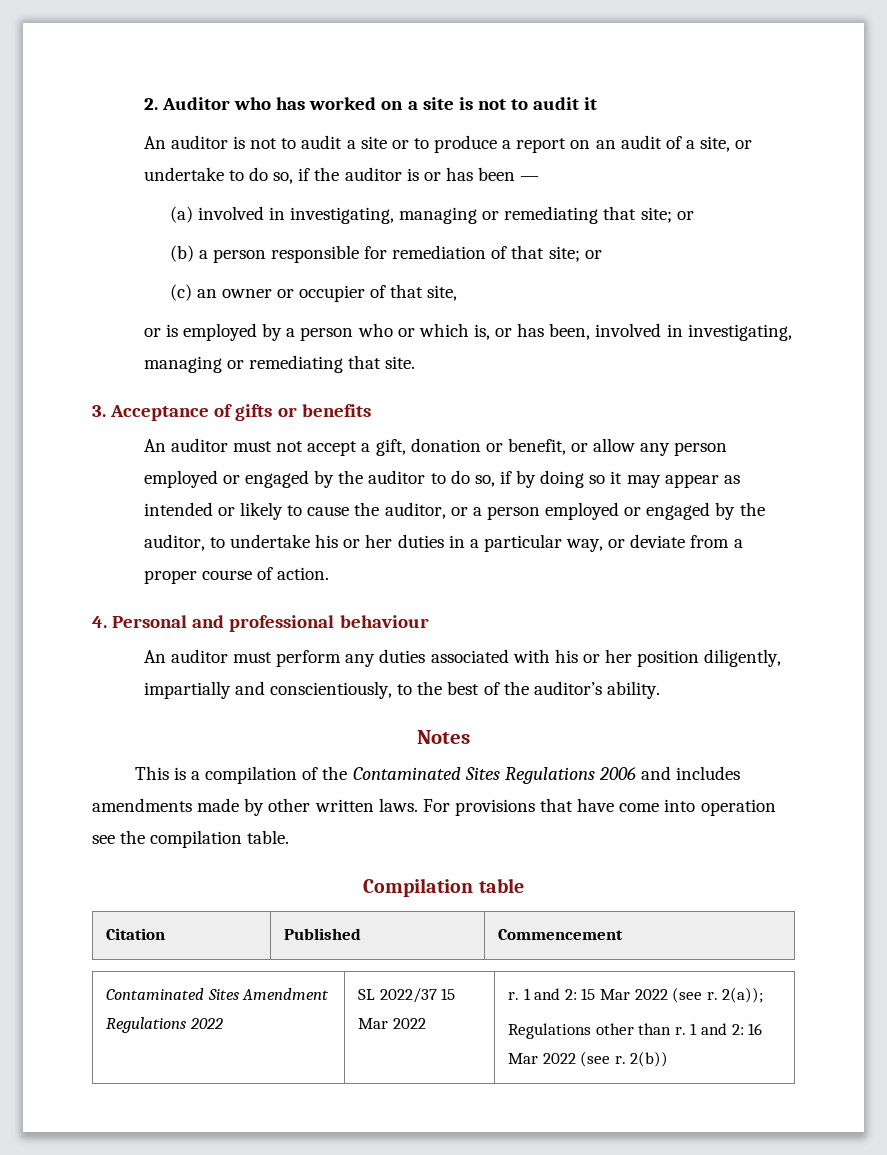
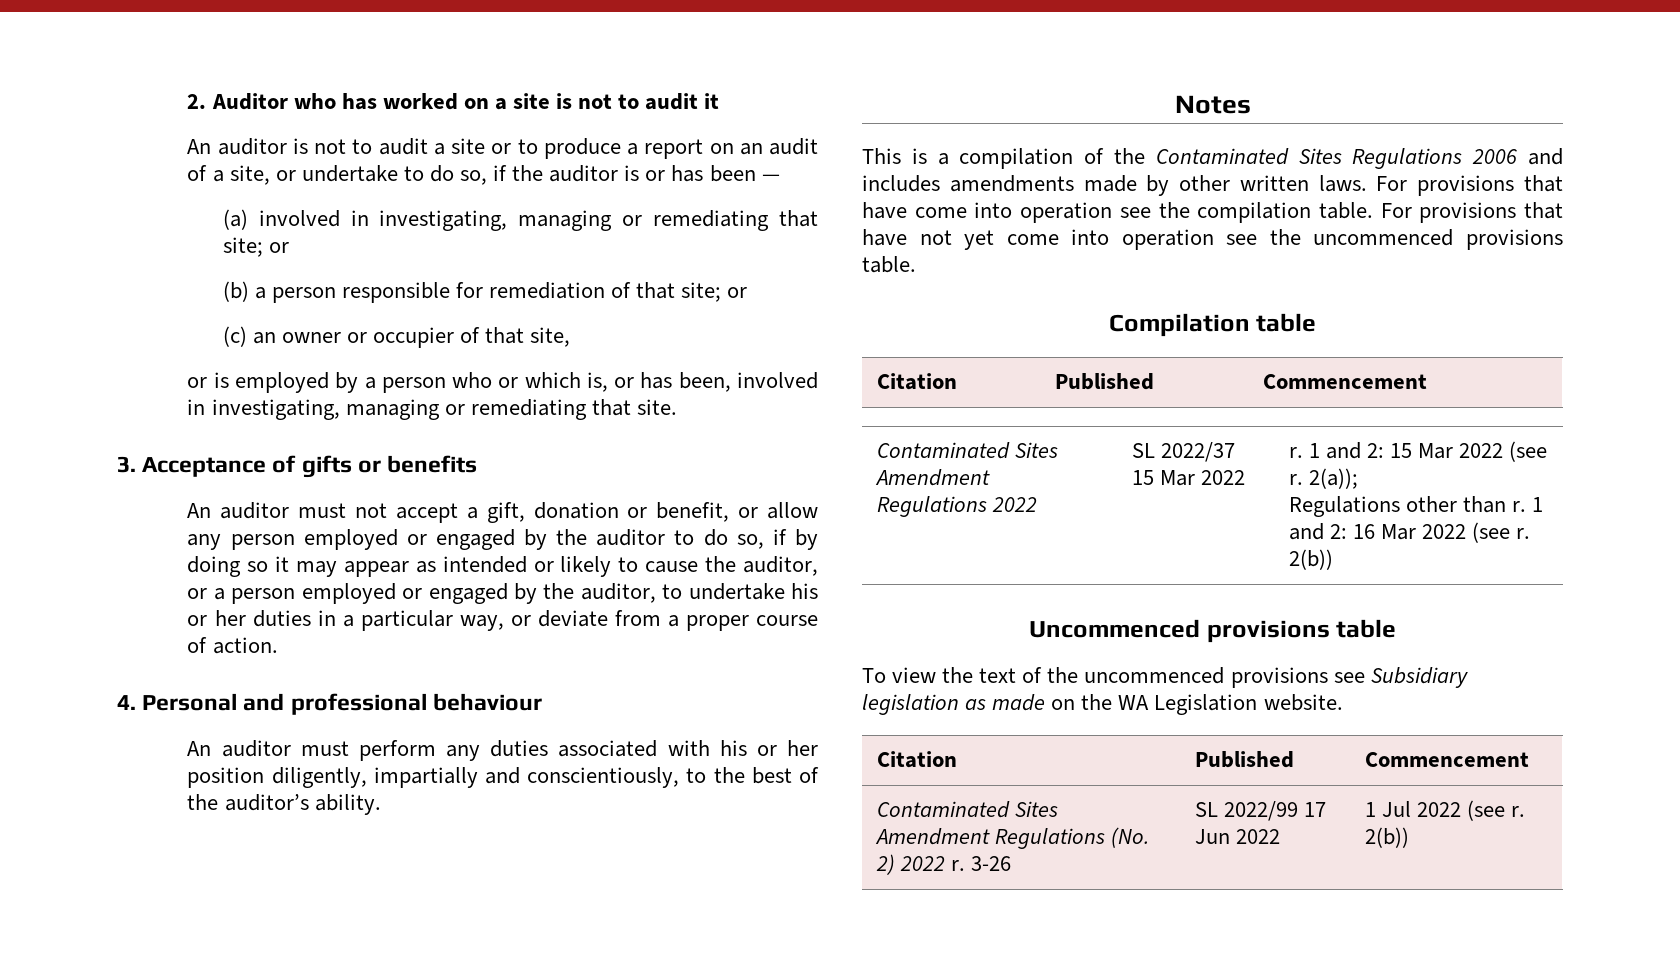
(290, 837) none -> [1380,202,1563,223] [862,229,1563,250] [862,256,916,273] For provisions that have not yet come into operation see the uncommenced provisions table.
(669, 1059) none -> [1028,619,1397,643] [862,667,1468,688] [862,694,1343,715] [876,751,957,768] [1194,751,1294,768] [1364,752,1529,767] [876,801,1059,818] [874,827,1150,849] [875,854,1012,875] [1194,801,1327,821] [1194,829,1281,844] [1364,800,1526,821] [1364,827,1409,848] // Uncommenced provisions table // To view the text of the uncommenced provisions see Subsidiary legislation as made on the WA Legislation website. // Citation | Published | Commencement // Contaminated Sites Amendment Regulations (No. 2) 2022 r. 3-26 | SL 2022/99 17 Jun 2022 | 1 Jul 2022 (see r. 2(b))

